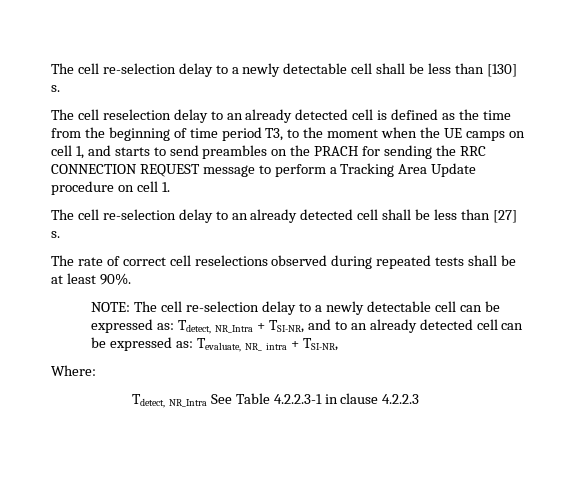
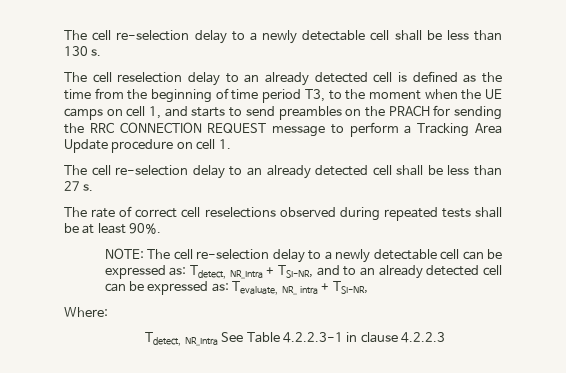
[486,64,517,77] [130] -> [64,46,88,56] 130
[492,210,517,223] [27] -> [64,181,80,191] 27

